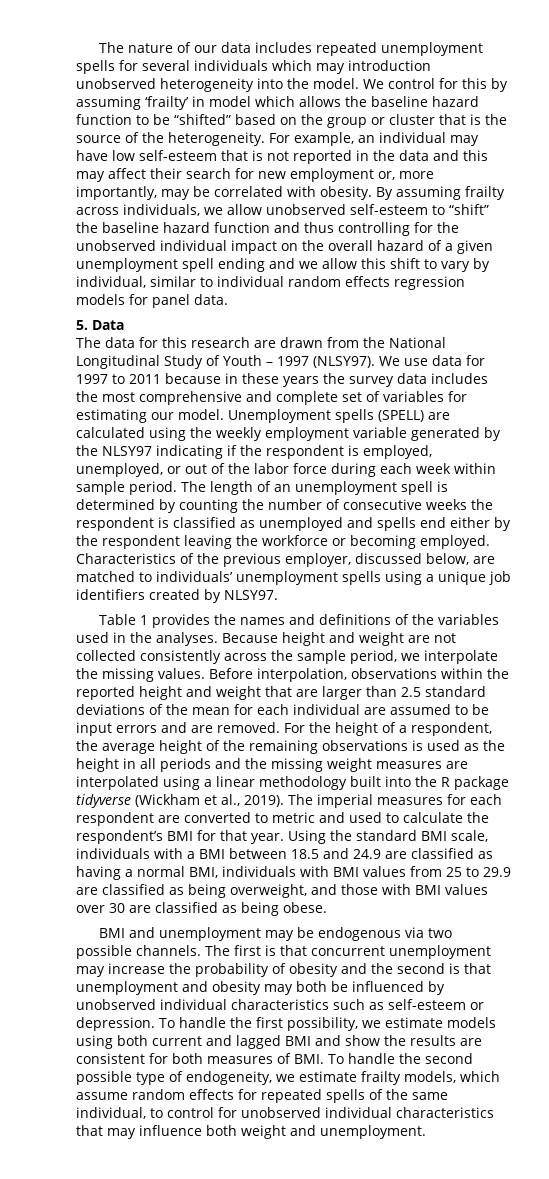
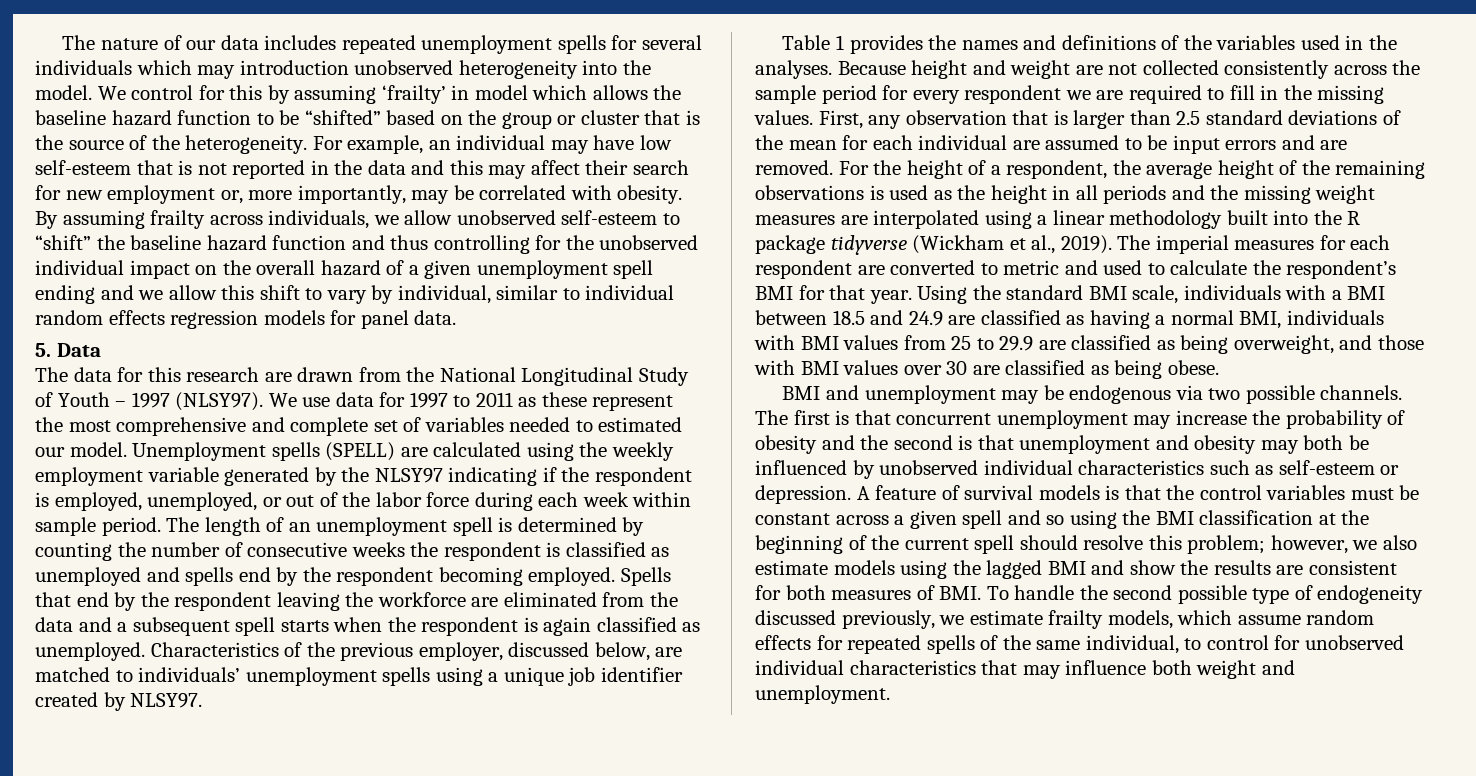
[165,373,488,387] because in these years the survey data includes -> [518,392,674,411] as these represent
[448,391,467,402] [76,409,147,423] for estimating -> [509,417,683,432] needed to estimated
[450,517,490,528] either -> [276,567,671,586] [35,592,109,607] by the respondent becoming employed. Spells that end
[332,535,490,549] or becoming employed. -> [471,592,678,607] [35,617,701,636] [35,642,145,661] are eliminated from the data and a subsequent spell starts when the respondent is again classified as unemployed.
[76,589,145,600] identifiers -> [600,667,683,682] identifier
[350,650,498,664] [76,668,509,682] [76,686,318,700] period, we interpolate the missing values. Before interpolation, observations within the reported height and weight that are -> [821,85,1385,104] [754,110,1068,129] period for every respondent we are required to fill in the missing values. First, any observation that is
[159,1017,496,1031] [76,1035,232,1049] To handle the first possibility, we estimate models using both current and -> [856,485,1420,500] [755,510,1370,529] [755,535,1417,554] [755,560,981,579] A feature of survival models is that the control variables must be constant across a given spell and so using the BMI classification at the beginning of the current spell should resolve this problem; however, we also estimate models using the
[186,1071,272,1085] endogeneity, -> [1317,585,1424,604] [755,610,935,629] endogeneity discussed previously,

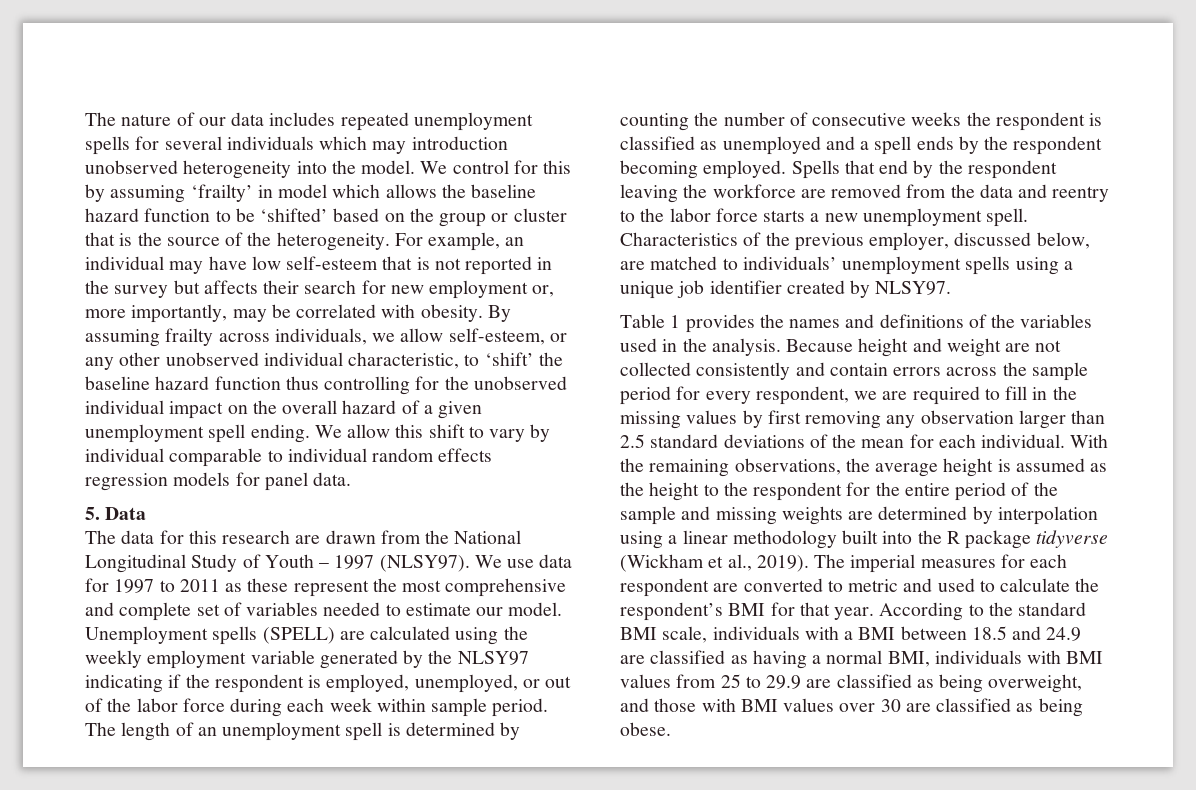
[304,110,381,125] “shifted” -> [260,208,329,222] ‘shifted’
[367,160,580,179] data and this may affect -> [114,280,258,298] survey but affects
[456,210,680,225] [35,235,385,251] unobserved self-esteem to “shift” the baseline hazard function and -> [448,328,567,345] [85,352,563,370] [85,376,281,390] self-esteem, or any other unobserved individual characteristic, to ‘shift’ the baseline hazard function
[35,285,164,304] ending and we -> [250,424,342,443] ending. We
[397,285,559,304] individual, similar -> [85,448,263,467] individual comparable
[598,417,683,432] estimated -> [405,603,471,616] estimate
[185,567,271,586] spells end -> [860,136,954,155] a spell ends
[503,592,597,607] eliminated -> [831,184,902,198] removed
[117,617,701,636] [35,642,145,661] a subsequent spell starts when the respondent is again classified as unemployed. -> [1052,186,1110,202] [620,208,1029,227] reentry to the labor force starts a new unemployment spell.
[755,60,832,79] analyses. -> [711,338,781,356] analysis.
(1330, 69) none -> [795,362,942,376] and contain errors
[964,85,1062,104] respondent -> [755,386,849,405] respondent,
[754,110,1068,129] values. First, any observation that is -> [686,410,1014,429] values by first removing any observation
[918,135,1348,154] [755,160,1426,179] [755,185,1376,204] [755,210,980,229] individual are assumed to be input errors and are removed. For the height of a respondent, the average height of the remaining observations is used as the height in all periods and the missing weight measures are interpolated -> [981,434,1109,448] [620,458,1108,477] [620,482,1058,501] [620,506,1098,525] individual. With the remaining observations, the average height is assumed as the height to the respondent for the entire period of the sample and missing weights are determined by interpolation
[917,285,968,304] Using -> [879,602,984,621] According to
[782,385,1403,404] [755,410,1406,429] [755,435,1369,454] [755,460,1400,479] [755,485,1420,504] [755,510,1370,529] [755,535,1417,554] [755,560,1397,579] [755,585,1424,604] [755,610,1375,629] [755,635,1404,654] [755,660,1295,679] [755,685,890,704] // BMI and unemployment may be endogenous via two possible channels. The first is that concurrent unemployment may increase the probability of obesity and the second is that unemployment and obesity may both be influenced by unobserved individual characteristics such as self-esteem or depression. A feature of survival models is that the control variables must be constant across a given spell and so using the BMI classification at the beginning of the current spell should resolve this problem; however, we also estimate models using the lagged BMI and show the results are consistent for both measures of BMI. To handle the second possible type of endogeneity discussed previously, we estimate frailty models, which assume random effects for repeated spells of the same individual, to control for unobserved individual characteristics that may influence both weight and unemployment. -> (671, 729) none

